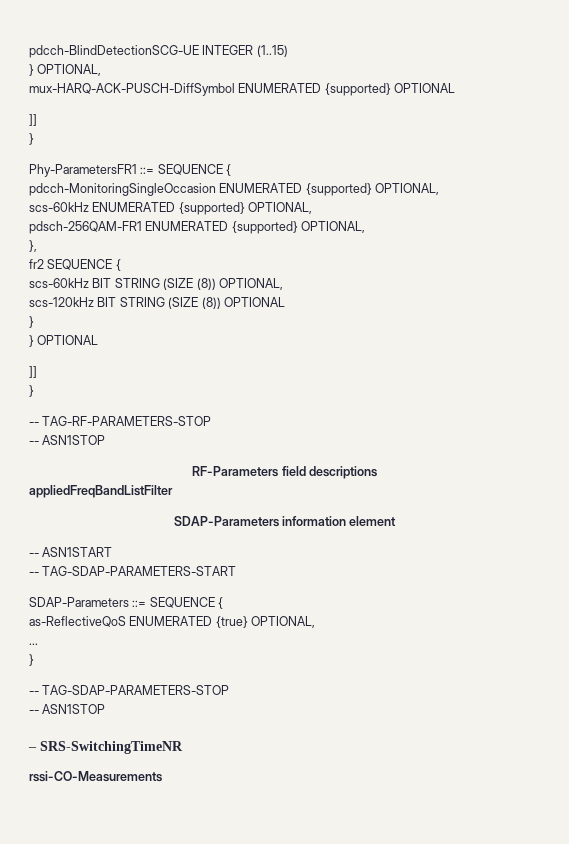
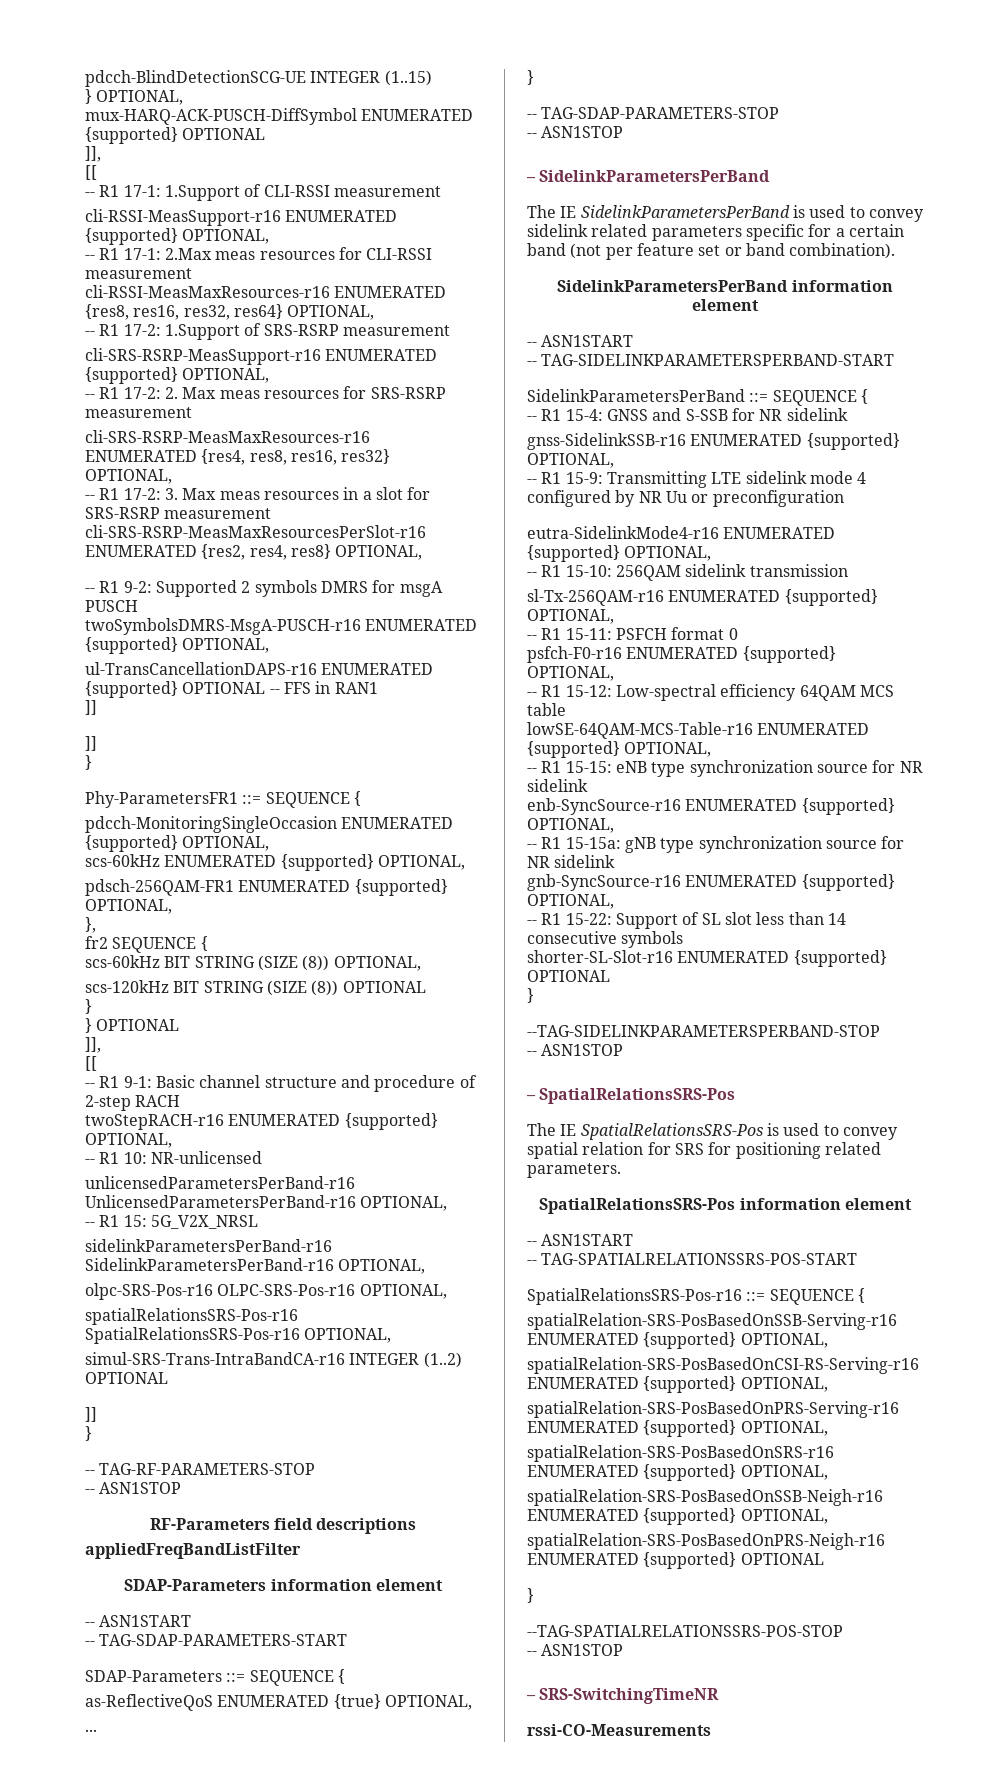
(456, 88) none -> [85,146,101,162] [85,165,97,180] [85,184,441,201] [85,209,398,226] [85,228,270,245] [85,247,433,260] [85,268,192,279] [85,285,447,298] [85,304,375,320] [85,323,450,340] [85,348,438,365] [85,367,270,384] [85,386,446,399] [85,407,192,418] [85,430,370,443] [85,449,391,465] [85,469,172,484] [85,487,431,500] [85,507,272,519] [85,525,426,538] [85,544,423,560] [85,580,443,597] [85,600,138,612] [85,618,478,635] [85,637,270,654] [85,662,434,675] [85,681,378,698] [85,700,97,715] // ]], // [[ // -- R1 17-1: 1.Support of CLI-RSSI measurement // cli-RSSI-MeasSupport-r16 ENUMERATED {supported} OPTIONAL, // -- R1 17-1: 2.Max meas resources for CLI-RSSI measurement // cli-RSSI-MeasMaxResources-r16 ENUMERATED {res8, res16, res32, res64} OPTIONAL, // -- R1 17-2: 1.Support of SRS-RSRP measurement // cli-SRS-RSRP-MeasSupport-r16 ENUMERATED {supported} OPTIONAL, // -- R1 17-2: 2. Max meas resources for SRS-RSRP measurement // cli-SRS-RSRP-MeasMaxResources-r16 ENUMERATED {res4, res8, res16, res32} OPTIONAL, // -- R1 17-2: 3. Max meas resources in a slot for SRS-RSRP measurement cli-SRS-RSRP-MeasMaxResourcesPerSlot-r16 ENUMERATED {res2, res4, res8} OPTIONAL, // -- R1 9-2: Supported 2 symbols DMRS for msgA PUSCH // twoSymbolsDMRS-MsgA-PUSCH-r16 ENUMERATED {supported} OPTIONAL, // ul-TransCancellationDAPS-r16 ENUMERATED {supported} OPTIONAL -- FFS in RAN1 // ]]
(99, 340) none -> [85,1037,101,1053] [85,1056,97,1071] [85,1075,477,1092] [85,1095,181,1111] [85,1113,438,1130] [85,1133,172,1148] [85,1151,262,1164] [85,1176,355,1189] [85,1195,448,1211] [85,1215,258,1229] [85,1239,332,1252] [85,1258,426,1274] [85,1283,447,1300] [85,1308,298,1325] [85,1327,392,1344] [85,1352,462,1368] [85,1372,168,1384] // ]], // [[ // -- R1 9-1: Basic channel structure and procedure of 2-step RACH // twoStepRACH-r16 ENUMERATED {supported} OPTIONAL, // -- R1 10: NR-unlicensed // unlicensedParametersPerBand-r16 UnlicensedParametersPerBand-r16 OPTIONAL, // -- R1 15: 5G_V2X_NRSL // sidelinkParametersPerBand-r16 SidelinkParametersPerBand-r16 OPTIONAL, // olpc-SRS-Pos-r16 OLPC-SRS-Pos-r16 OPTIONAL, // spatialRelationsSRS-Pos-r16 SpatialRelationsSRS-Pos-r16 OPTIONAL, // simul-SRS-Trans-IntraBandCA-r16 INTEGER (1..2) OPTIONAL
(106, 709) none -> [526,170,771,182] [527,205,924,222] [527,224,904,241] [527,243,896,260] [557,280,893,292] [692,299,759,311] [527,335,634,347] [527,354,895,366] [527,389,868,406] [527,408,848,421] [527,433,900,450] [527,453,614,468] [527,471,867,488] [527,490,844,507] [527,526,836,539] [527,545,712,562] [527,564,848,581] [527,589,878,606] [527,609,614,624] [527,627,738,640] [527,646,836,663] [527,666,614,681] [527,684,894,701] [527,703,566,716] [527,722,870,739] [527,741,712,758] [527,760,923,777] [527,779,588,792] [527,798,895,815] [527,818,614,833] [527,836,905,853] [527,855,616,868] [527,874,895,891] [527,894,614,909] [527,912,846,929] [527,931,684,948] [527,950,887,967] [527,970,610,982] [527,988,534,1003] [527,1025,880,1037] [527,1044,624,1056] [526,1088,736,1104] [527,1123,898,1140] [527,1142,881,1159] [527,1163,621,1178] [539,1198,912,1214] [527,1234,634,1246] [527,1253,858,1265] [527,1288,865,1305] [527,1313,897,1330] [527,1332,828,1349] [527,1357,919,1374] [527,1376,828,1393] [527,1401,899,1418] [527,1420,828,1437] [527,1445,834,1462] [527,1464,828,1481] [527,1489,883,1506] [527,1508,828,1525] [527,1533,885,1550] [527,1552,824,1569] [527,1588,534,1603] [527,1625,843,1637] [527,1644,624,1656] // – SidelinkParametersPerBand // The IE SidelinkParametersPerBand is used to convey sidelink related parameters specific for a certain band (not per feature set or band combination). // SidelinkParametersPerBand information element // -- ASN1START // -- TAG-SIDELINKPARAMETERSPERBAND-START // SidelinkParametersPerBand ::= SEQUENCE { // -- R1 15-4: GNSS and S-SSB for NR sidelink // gnss-SidelinkSSB-r16 ENUMERATED {supported} OPTIONAL, // -- R1 15-9: Transmitting LTE sidelink mode 4 configured by NR Uu or preconfiguration // eutra-SidelinkMode4-r16 ENUMERATED {supported} OPTIONAL, // -- R1 15-10: 256QAM sidelink transmission // sl-Tx-256QAM-r16 ENUMERATED {supported} OPTIONAL, // -- R1 15-11: PSFCH format 0 // psfch-F0-r16 ENUMERATED {supported} OPTIONAL, // -- R1 15-12: Low-spectral efficiency 64QAM MCS table // lowSE-64QAM-MCS-Table-r16 ENUMERATED {supported} OPTIONAL, // -- R1 15-15: eNB type synchronization source for NR sidelink // enb-SyncSource-r16 ENUMERATED {supported} OPTIONAL, // -- R1 15-15a: gNB type synchronization source for NR sidelink // gnb-SyncSource-r16 ENUMERATED {supported} OPTIONAL, // -- R1 15-22: Support of SL slot less than 14 consecutive symbols // shorter-SL-Slot-r16 ENUMERATED {supported} OPTIONAL // } // --TAG-SIDELINKPARAMETERSPERBAND-STOP // -- ASN1STOP // – SpatialRelationsSRS-Pos // The IE SpatialRelationsSRS-Pos is used to convey spatial relation for SRS for positioning related parameters. // SpatialRelationsSRS-Pos information element // -- ASN1START // -- TAG-SPATIALRELATIONSSRS-POS-START // SpatialRelationsSRS-Pos-r16 ::= SEQUENCE { // spatialRelation-SRS-PosBasedOnSSB-Serving-r16 ENUMERATED {supported} OPTIONAL, // spatialRelation-SRS-PosBasedOnCSI-RS-Serving-r16 ENUMERATED {supported} OPTIONAL, // spatialRelation-SRS-PosBasedOnPRS-Serving-r16 ENUMERATED {supported} OPTIONAL, // spatialRelation-SRS-PosBasedOnSRS-r16 ENUMERATED {supported} OPTIONAL, // spatialRelation-SRS-PosBasedOnSSB-Neigh-r16 ENUMERATED {supported} OPTIONAL, // spatialRelation-SRS-PosBasedOnPRS-Neigh-r16 ENUMERATED {supported} OPTIONAL // } // --TAG-SPATIALRELATIONSSRS-POS-STOP // -- ASN1STOP

